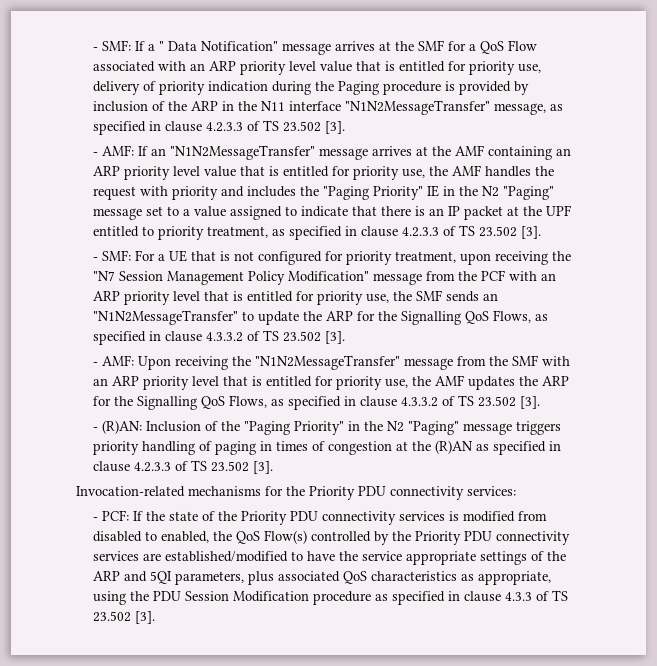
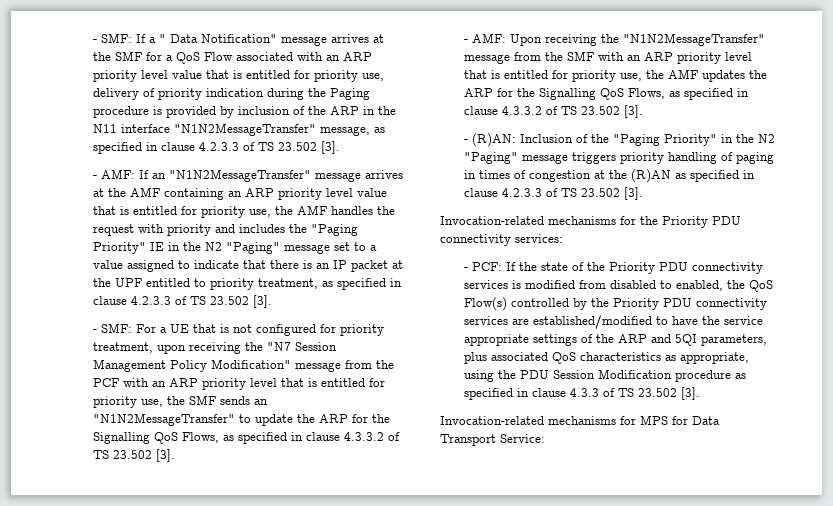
(156, 617) none -> [440,415,720,425] [440,434,545,446] // Invocation-related mechanisms for MPS for Data Transport Service:

